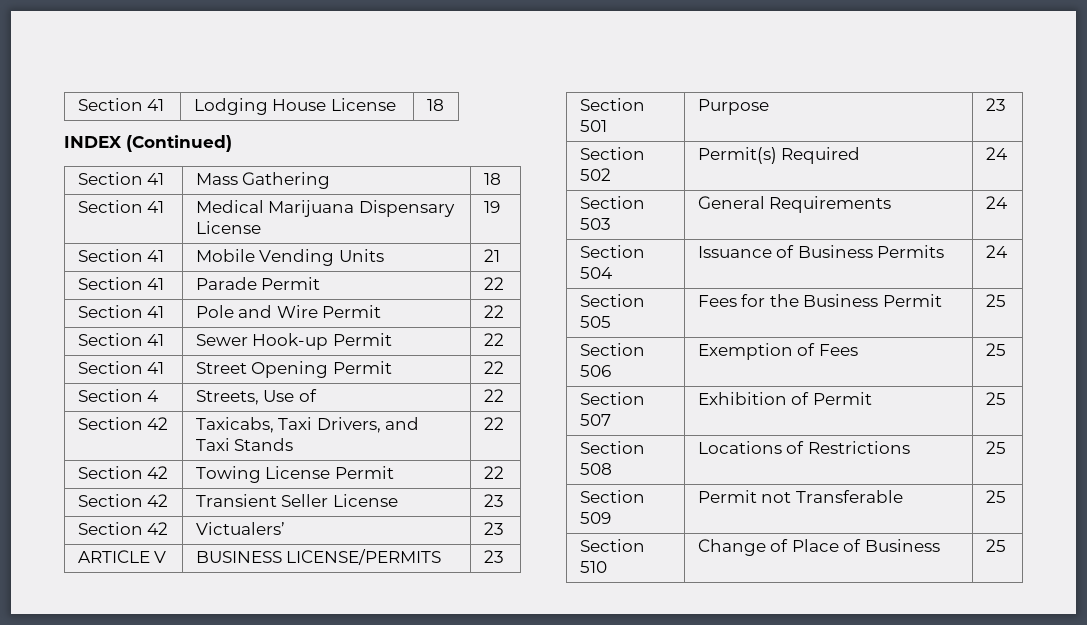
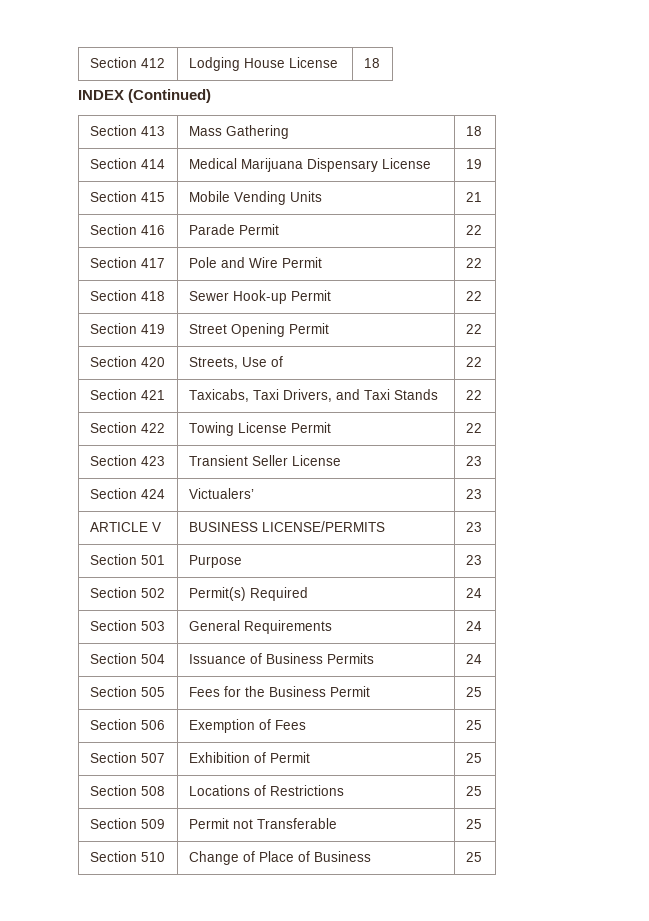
[77,98,165,111] Section 41 -> [89,57,165,68] Section 412
[147,173,165,185] 41 -> [140,126,165,136] 413
[147,201,165,213] 41 -> [140,159,165,169] 414
[147,250,165,262] 41 -> [140,192,165,202] 415
[147,278,165,290] 41 -> [140,225,165,235] 416
[147,306,165,318] 41 -> [140,258,165,268] 417
[147,334,165,346] 41 -> [140,291,165,301] 418
[147,362,165,374] 41 -> [140,324,165,334] 419
[147,390,159,402] 4 -> [140,357,165,367] 420
[147,417,169,430] 42 -> [140,390,165,400] 421
[147,466,169,479] 42 -> [140,423,165,433] 422
[147,494,169,507] 42 -> [140,456,165,466] 423
[147,522,169,535] 42 -> [140,489,165,499] 424

